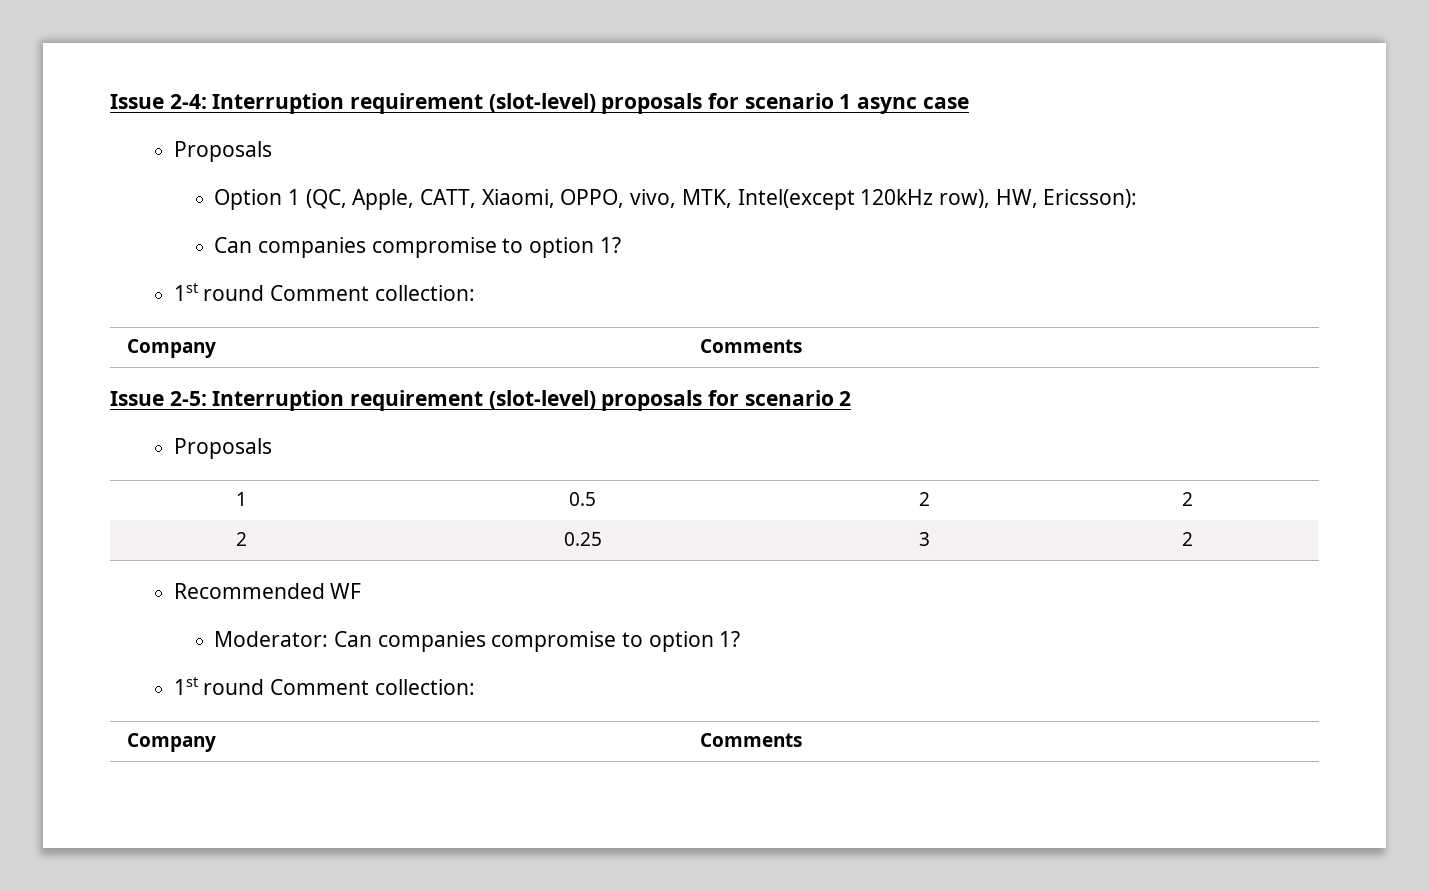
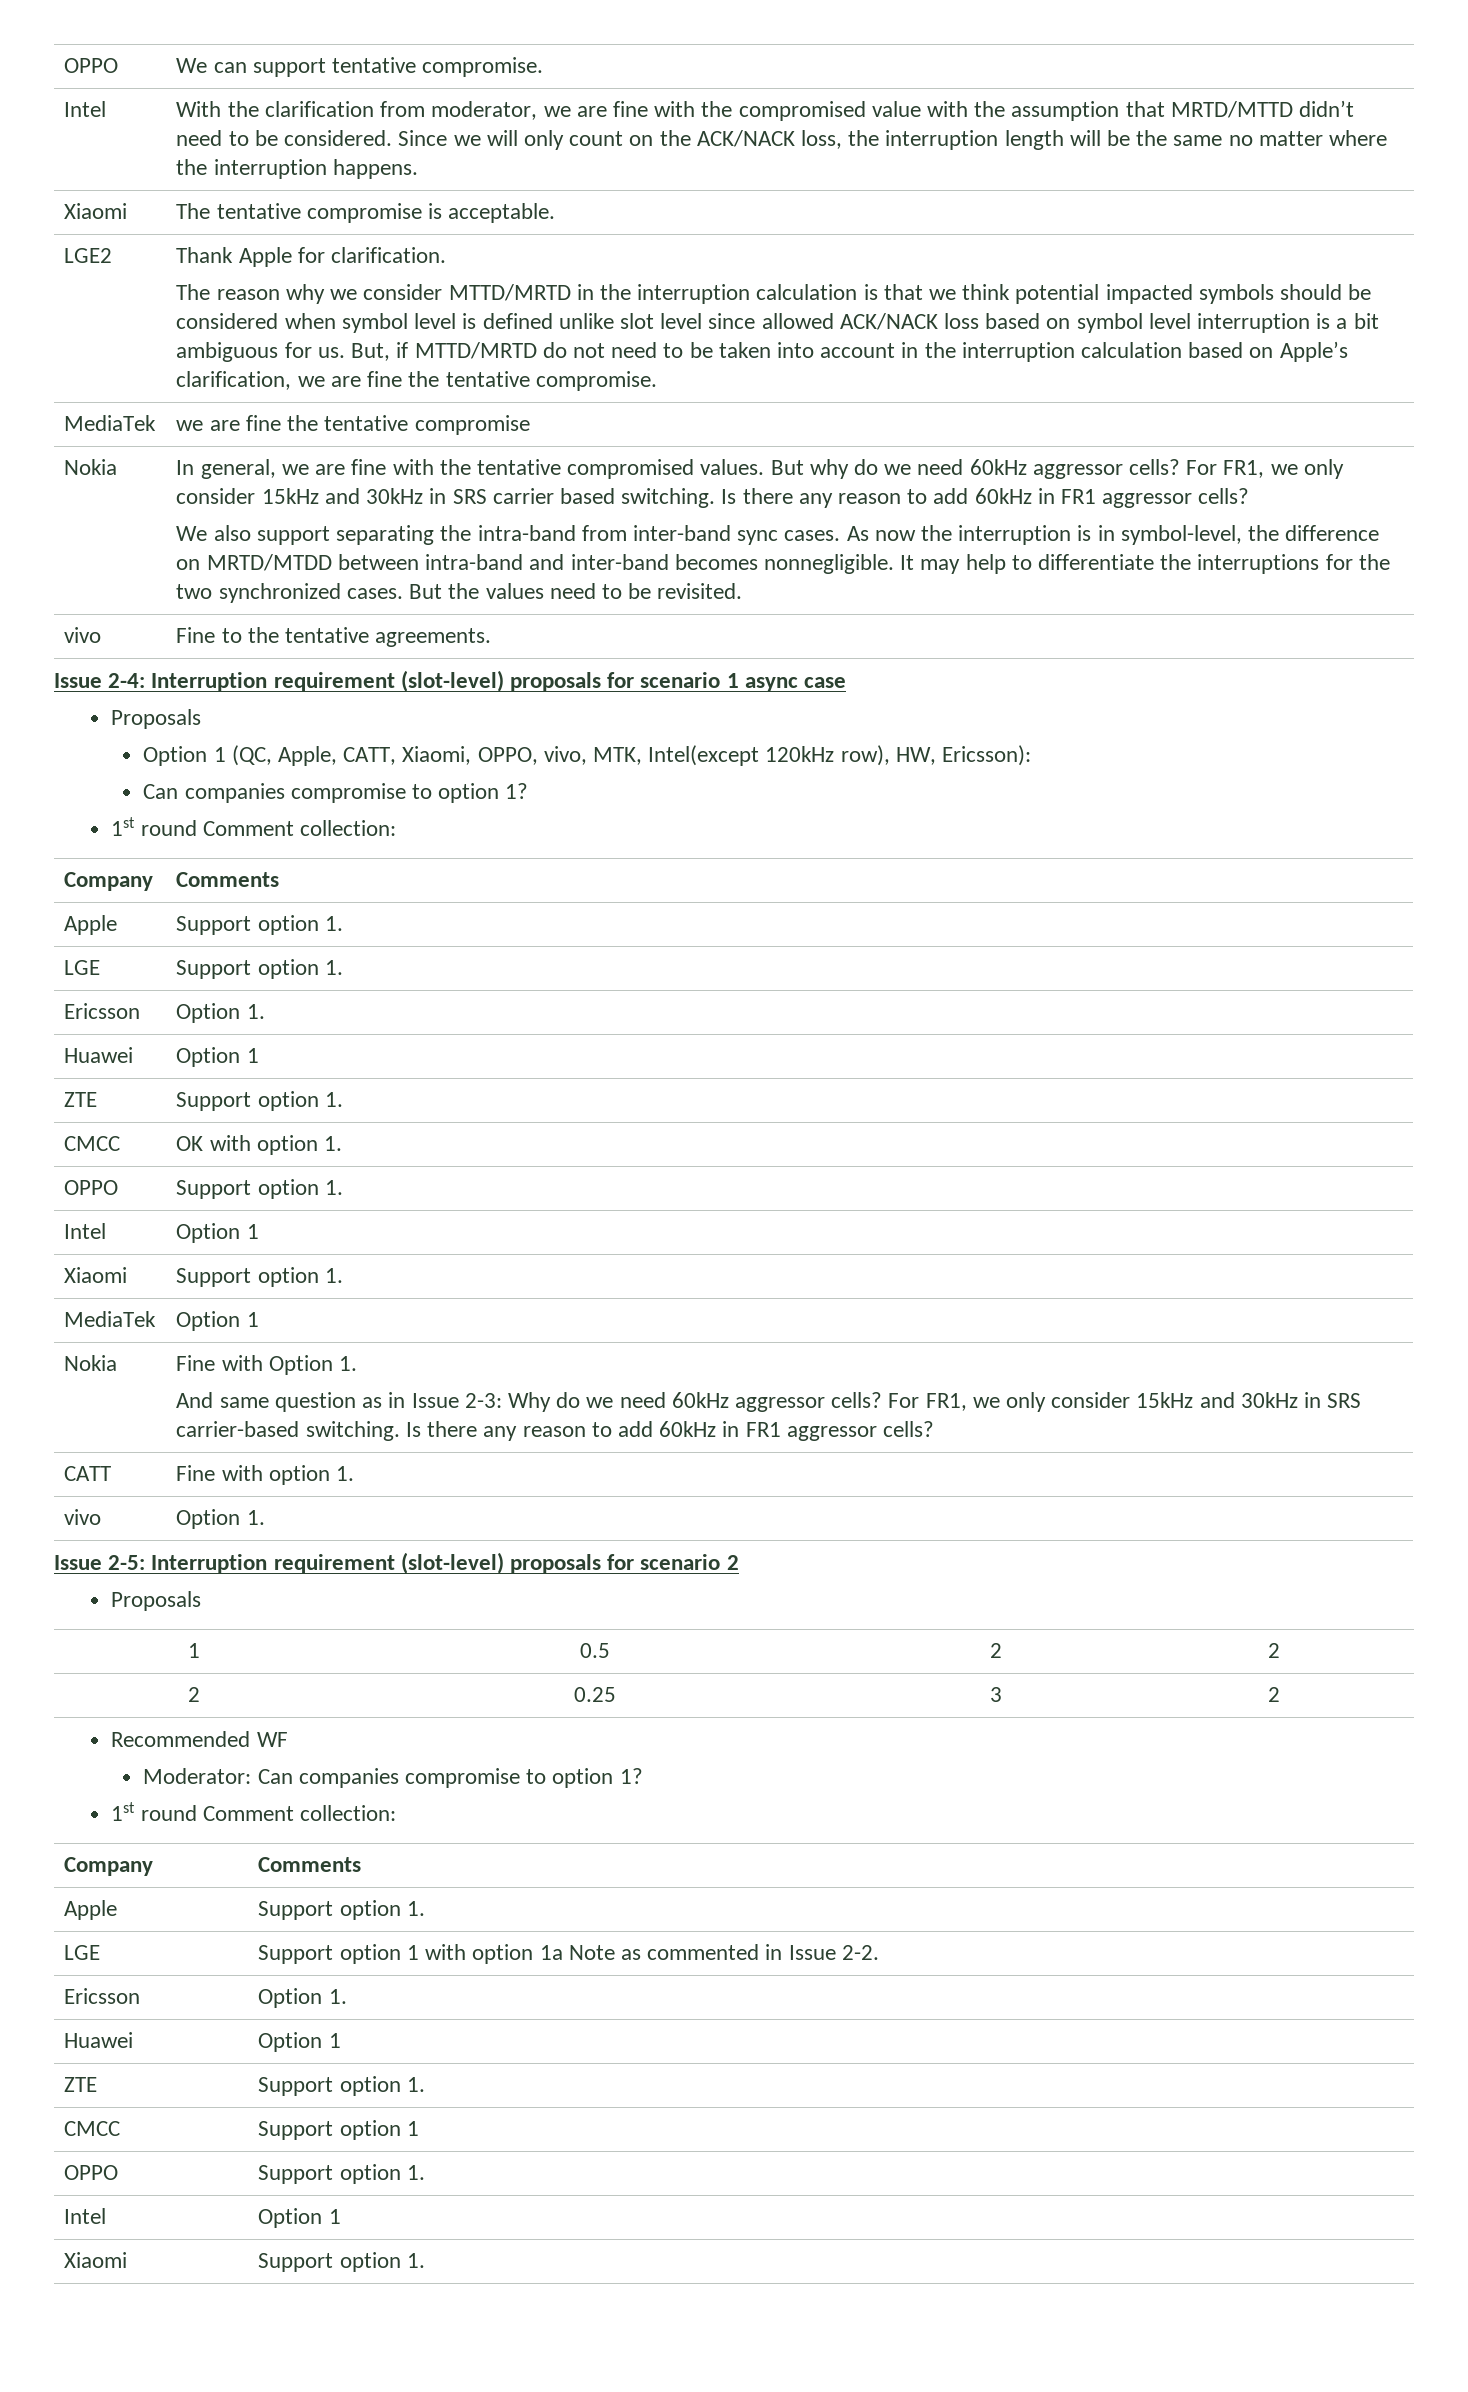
(110, 101) none -> [64,58,119,73] [176,57,544,77] [64,101,107,117] [176,100,1355,121] [176,130,1388,150] [176,159,418,179] [64,203,128,219] [176,203,556,223] [64,248,113,263] [176,247,447,267] [176,284,1372,304] [176,313,1379,333] [176,341,1348,362] [176,371,657,391] [64,415,157,431] [176,415,530,435] [64,459,118,475] [176,459,1344,479] [176,488,1250,508] [176,525,1380,545] [176,554,1390,574] [176,583,743,603] [64,627,102,643] [176,627,492,647] OPPO | We can support tentative compromise. // Intel | With the clarification from moderator, we are fine with the compromised value with the assumption that MRTD/MTTD didn’t need to be considered. Since we will only count on the ACK/NACK loss, the interruption length will be the same no matter where the interruption happens. // Xiaomi | The tentative compromise is acceptable. // LGE2 | Thank Apple for clarification. // The reason why we consider MTTD/MRTD in the interruption calculation is that we think potential impacted symbols should be considered when symbol level is defined unlike slot level since allowed ACK/NACK loss based on symbol level interruption is a bit ambiguous for us. But, if MTTD/MRTD do not need to be taken into account in the interruption calculation based on Apple’s clarification, we are fine the tentative compromise. // MediaTek | we are fine the tentative compromise // Nokia | In general, we are fine with the tentative compromised values. But why do we need 60kHz aggressor cells? For FR1, we only consider 15kHz and 30kHz in SRS carrier based switching. Is there any reason to add 60kHz in FR1 aggressor cells? // We also support separating the intra-band from inter-band sync cases. As now the interruption is in symbol-level, the difference on MRTD/MTDD between intra-band and inter-band becomes nonnegligible. It may help to differentiate the interruptions for the two synchronized cases. But the values need to be revisited. // vivo | Fine to the tentative agreements. //
(802, 346) none -> [64,915,118,935] [176,915,343,935] [64,960,101,975] [176,959,343,979] [64,1003,141,1019] [176,1003,265,1023] [64,1047,134,1063] [176,1047,259,1067] [64,1092,98,1107] [176,1091,343,1111] [64,1136,121,1151] [176,1135,343,1155] [64,1180,119,1195] [176,1179,343,1199] [64,1223,107,1239] [176,1223,259,1243] [64,1267,128,1283] [176,1267,343,1287] [64,1311,157,1327] [176,1311,259,1331] [64,1355,118,1371] [176,1355,358,1375] [176,1392,1362,1412] [176,1421,934,1441] [64,1466,112,1481] [176,1465,355,1485] [64,1509,102,1525] [176,1509,265,1529] // Apple | Support option 1. // LGE | Support option 1. // Ericsson | Option 1. // Huawei | Option 1 // ZTE | Support option 1. // CMCC | OK with option 1. // OPPO | Support option 1. // Intel | Option 1 // Xiaomi | Support option 1. // MediaTek | Option 1 // Nokia | Fine with Option 1. // And same question as in Issue 2-3: Why do we need 60kHz aggressor cells? For FR1, we only consider 15kHz and 30kHz in SRS carrier-based switching. Is there any reason to add 60kHz in FR1 aggressor cells? // CATT | Fine with option 1. // vivo | Option 1.
(802, 740) none -> [64,1900,118,1920] [258,1900,425,1920] [64,1945,101,1960] [258,1944,879,1964] [64,1988,141,2004] [258,1988,347,2008] [64,2032,134,2048] [258,2032,341,2052] [64,2077,98,2092] [258,2076,425,2096] [64,2121,121,2136] [258,2120,419,2140] [64,2165,119,2180] [258,2164,425,2184] [64,2208,107,2224] [258,2208,341,2228] [64,2252,128,2268] [258,2252,425,2272] // Apple | Support option 1. // LGE | Support option 1 with option 1a Note as commented in Issue 2-2. // Ericsson | Option 1. // Huawei | Option 1 // ZTE | Support option 1. // CMCC | Support option 1 // OPPO | Support option 1. // Intel | Option 1 // Xiaomi | Support option 1.

